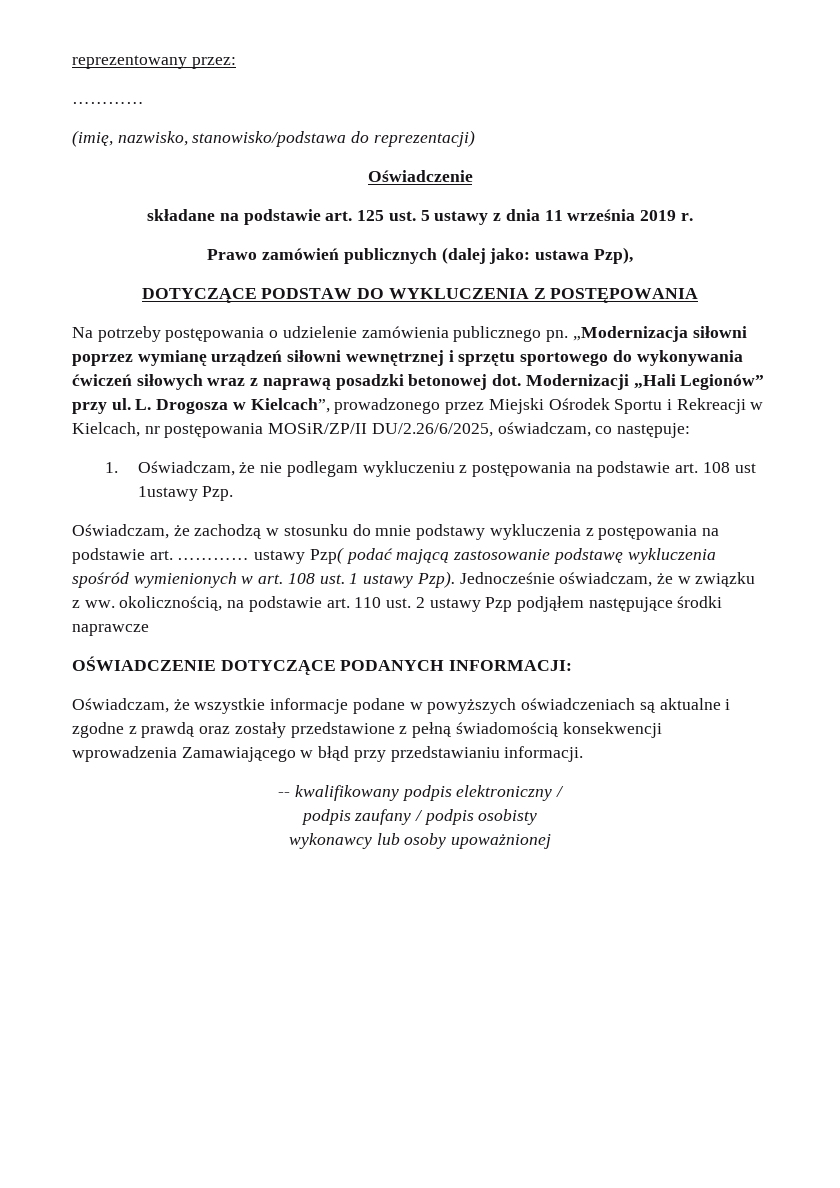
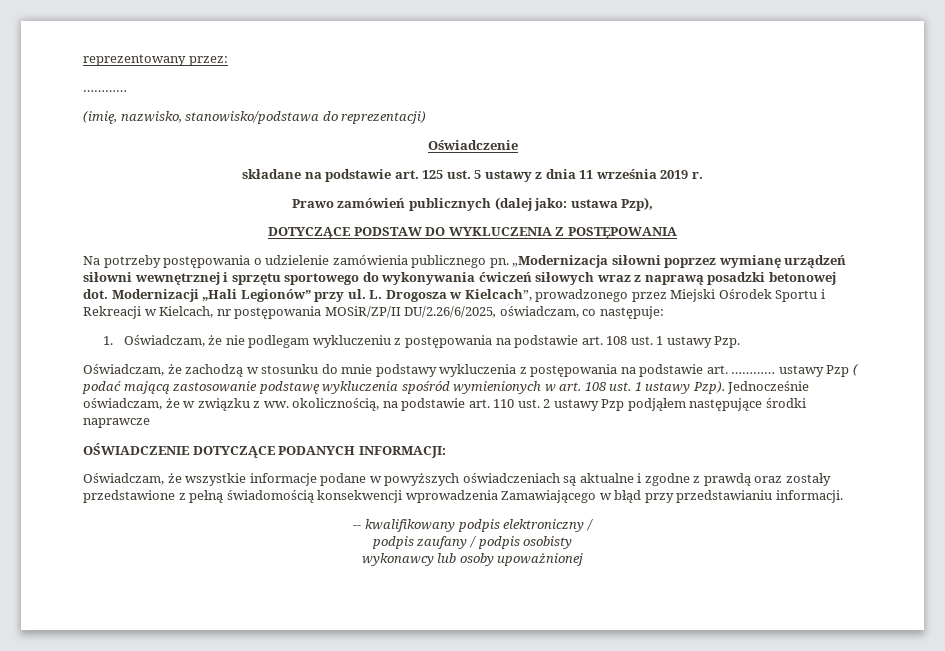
[734,463,756,473] [137,486,198,501] ust 1ustawy -> [630,336,712,348] ust. 1 ustawy
[309,547,344,564] Pzp( -> [826,364,859,377] Pzp (

